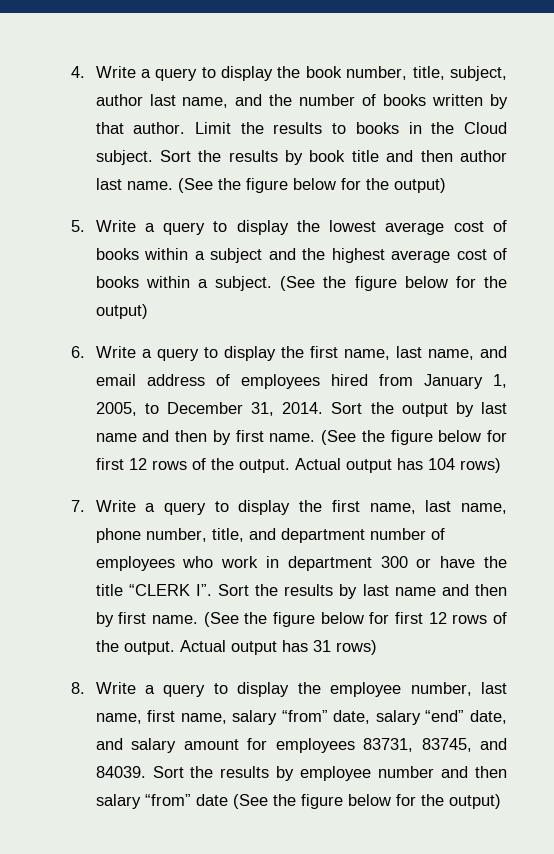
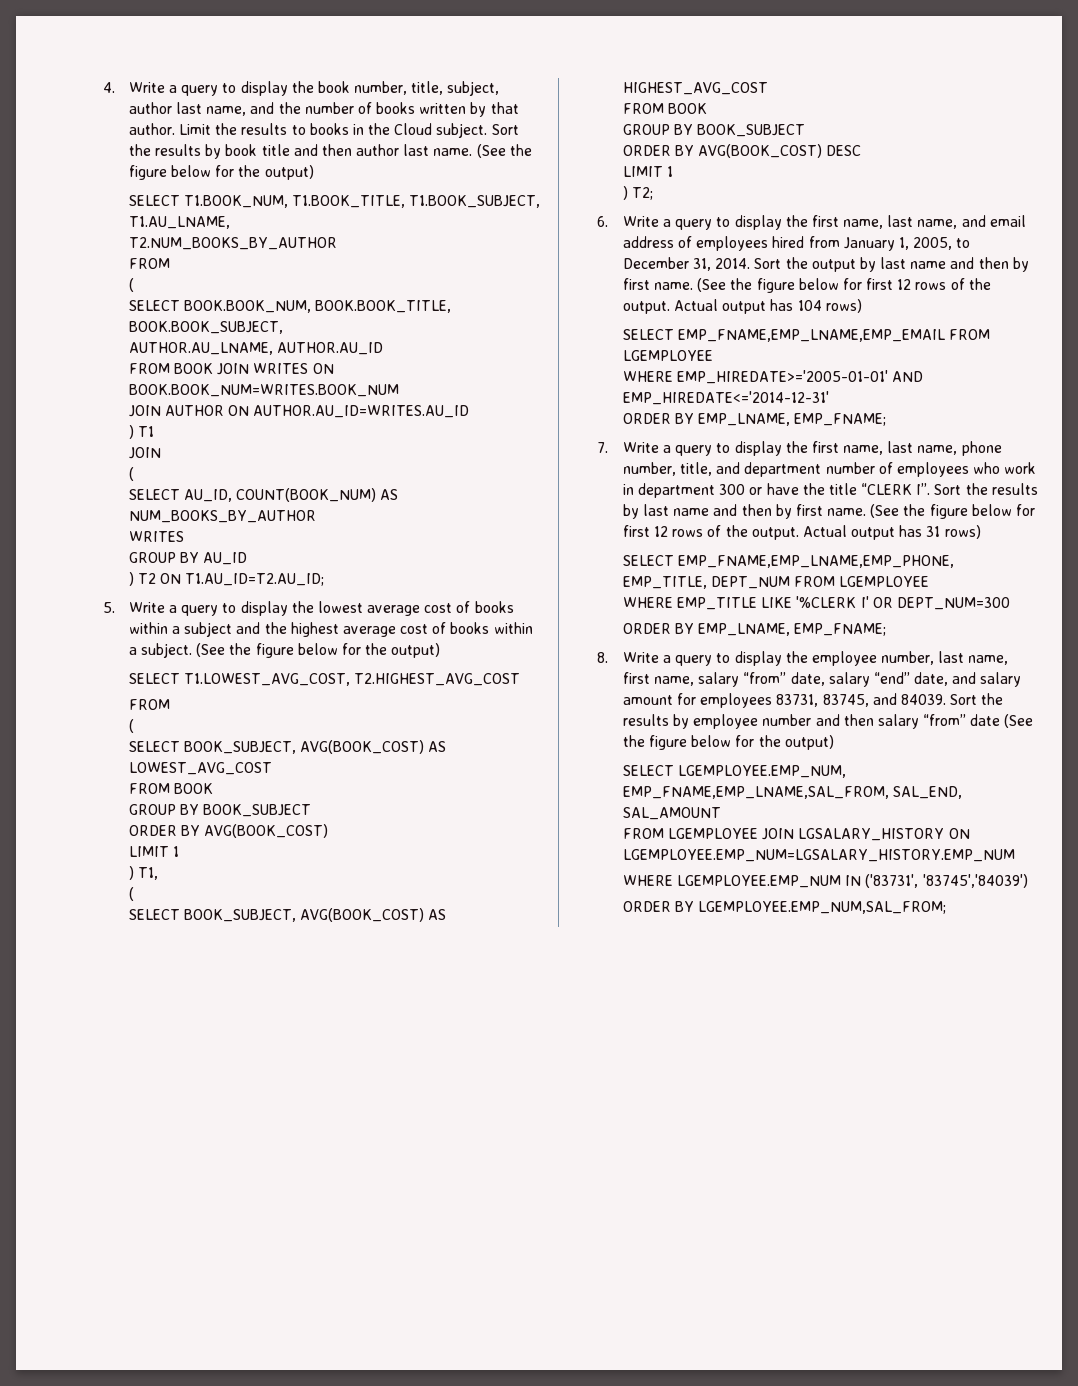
(446, 185) none -> [128,195,541,208] [128,216,230,229] [128,237,337,250] [128,258,170,269] [128,278,134,292] [128,300,452,313] [128,321,283,334] [128,342,383,355] [128,363,334,375] [128,384,399,397] [128,405,470,418] [128,425,154,439] [128,447,161,459] [128,467,134,481] [128,488,399,502] [128,510,316,523] [128,531,184,542] [128,552,248,565] [128,572,325,586] // SELECT T1.BOOK_NUM, T1.BOOK_TITLE, T1.BOOK_SUBJECT, T1.AU_LNAME, // T2.NUM_BOOKS_BY_AUTHOR // FROM // ( // SELECT BOOK.BOOK_NUM, BOOK.BOOK_TITLE, BOOK.BOOK_SUBJECT, // AUTHOR.AU_LNAME, AUTHOR.AU_ID // FROM BOOK JOIN WRITES ON BOOK.BOOK_NUM=WRITES.BOOK_NUM // JOIN AUTHOR ON AUTHOR.AU_ID=WRITES.AU_ID // ) T1 // JOIN // ( // SELECT AU_ID, COUNT(BOOK_NUM) AS NUM_BOOKS_BY_AUTHOR // WRITES // GROUP BY AU_ID // ) T2 ON T1.AU_ID=T2.AU_ID;
(148, 311) none -> [128,673,521,686] [128,699,170,710] [128,719,134,733] [128,740,447,754] [128,762,272,775] [128,783,213,794] [128,804,312,817] [128,824,329,838] [128,846,179,857] [128,866,158,880] [128,887,134,901] [128,908,447,922] [622,82,768,95] [622,103,707,114] [622,124,806,137] [622,144,862,158] [622,166,673,177] [622,186,653,200] // SELECT T1.LOWEST_AVG_COST, T2.HIGHEST_AVG_COST // FROM // ( // SELECT BOOK_SUBJECT, AVG(BOOK_COST) AS LOWEST_AVG_COST // FROM BOOK // GROUP BY BOOK_SUBJECT // ORDER BY AVG(BOOK_COST) // LIMIT 1 // ) T1, // ( // SELECT BOOK_SUBJECT, AVG(BOOK_COST) AS HIGHEST_AVG_COST // FROM BOOK // GROUP BY BOOK_SUBJECT // ORDER BY AVG(BOOK_COST) DESC // LIMIT 1 // ) T2;
(501, 465) none -> [622,329,991,342] [622,350,713,361] [622,370,924,384] [622,391,829,405] [622,413,887,426] // SELECT EMP_FNAME,EMP_LNAME,EMP_EMAIL FROM LGEMPLOYEE // WHERE EMP_HIREDATE>='2005-01-01' AND EMP_HIREDATE<='2014-12-31' // ORDER BY EMP_LNAME, EMP_FNAME;
(377, 647) none -> [622,555,954,568] [622,576,930,589] [622,596,1010,610] [622,623,887,636] // SELECT EMP_FNAME,EMP_LNAME,EMP_PHONE, EMP_TITLE, DEPT_NUM FROM LGEMPLOYEE // WHERE EMP_TITLE LIKE '%CLERK I' OR DEPT_NUM=300 // ORDER BY EMP_LNAME, EMP_FNAME;
(501, 801) none -> [622,765,846,778] [622,786,962,799] [622,807,721,820] [622,828,970,841] [622,849,1015,862] [622,874,1028,888] [622,901,947,914] // SELECT LGEMPLOYEE.EMP_NUM, EMP_FNAME,EMP_LNAME,SAL_FROM, SAL_END, SAL_AMOUNT // FROM LGEMPLOYEE JOIN LGSALARY_HISTORY ON LGEMPLOYEE.EMP_NUM=LGSALARY_HISTORY.EMP_NUM // WHERE LGEMPLOYEE.EMP_NUM IN ('83731', '83745','84039') // ORDER BY LGEMPLOYEE.EMP_NUM,SAL_FROM;

